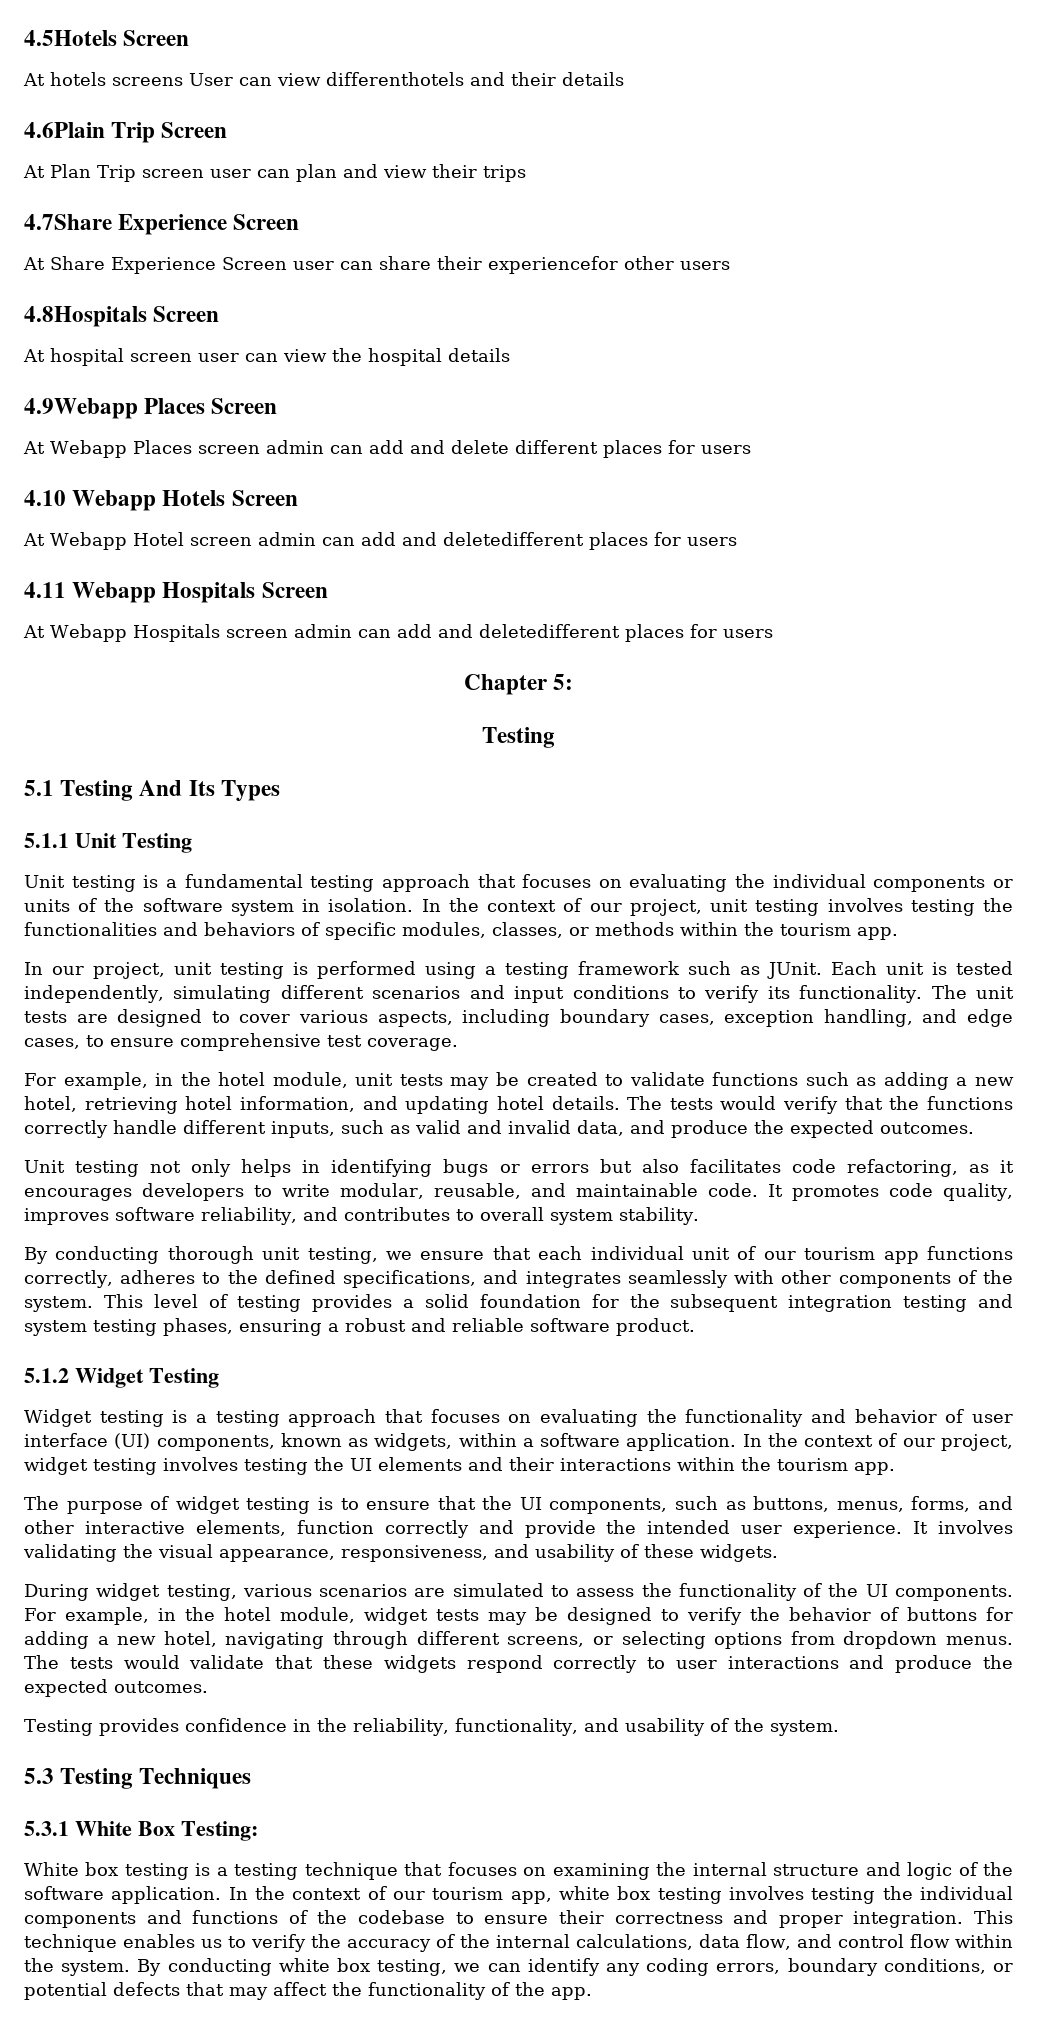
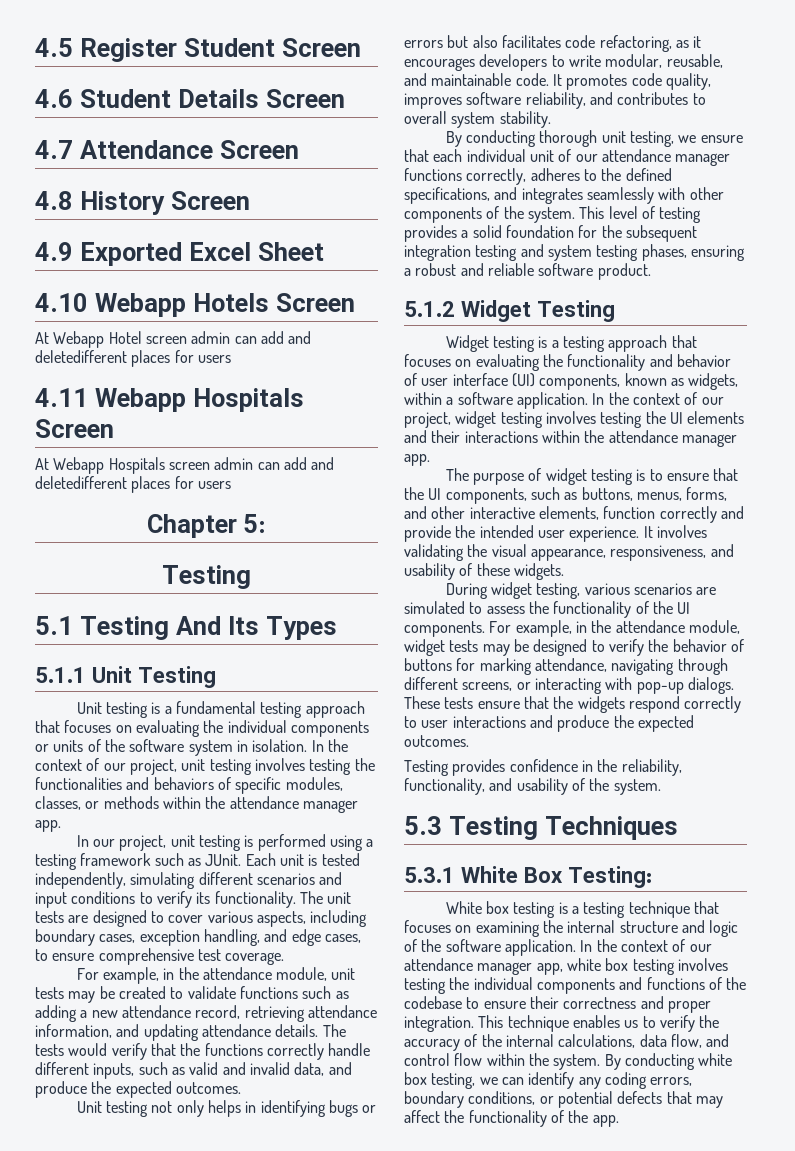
[24,30,190,46] [23,72,624,86] [24,122,228,143] [23,164,526,182] [24,214,300,235] [23,256,730,274] [24,306,220,327] [23,348,510,366] [24,398,278,419] [23,440,751,458] 4.5Hotels Screen // At hotels screens User can view differenthotels and their details // 4.6Plain Trip Screen // At Plan Trip screen user can plan and view their trips // 4.7Share Experience Screen // At Share Experience Screen user can share their experiencefor other users // 4.8Hospitals Screen // At hospital screen user can view the hospital details // 4.9Webapp Places Screen // At Webapp Places screen admin can add and delete different places for users -> [35,38,361,62] [35,89,345,108] [35,140,299,159] [35,191,250,215] [35,242,324,266] 4.5 Register Student Screen // 4.6 Student Details Screen // 4.7 Attendance Screen // 4.8 History Screen // 4.9 Exported Excel Sheet
[780,923,851,936] tourism -> [229,796,358,813] attendance manager
[218,1072,266,1086] hotel -> [202,967,272,980] attendance
[24,1096,233,1114] hotel, retrieving hotel -> [121,1005,377,1022] attendance record, retrieving attendance
[496,1096,544,1110] hotel -> [201,1024,271,1037] attendance
[804,1247,919,1264] tourism app -> [601,149,731,166] attendance manager
[777,1458,848,1471] tourism -> [608,430,737,447] attendance manager
[223,1607,271,1621] hotel -> [615,620,685,633] attendance
[24,1631,217,1649] adding a new hotel, -> [479,658,607,675] marking attendance,
[621,1631,1014,1649] [24,1655,373,1669] selecting options from dropdown menus. The tests would validate that these -> [534,677,734,694] [404,696,574,709] interacting with pop-up dialogs. These tests ensure that the
[432,1887,504,1900] tourism -> [404,958,533,975] attendance manager

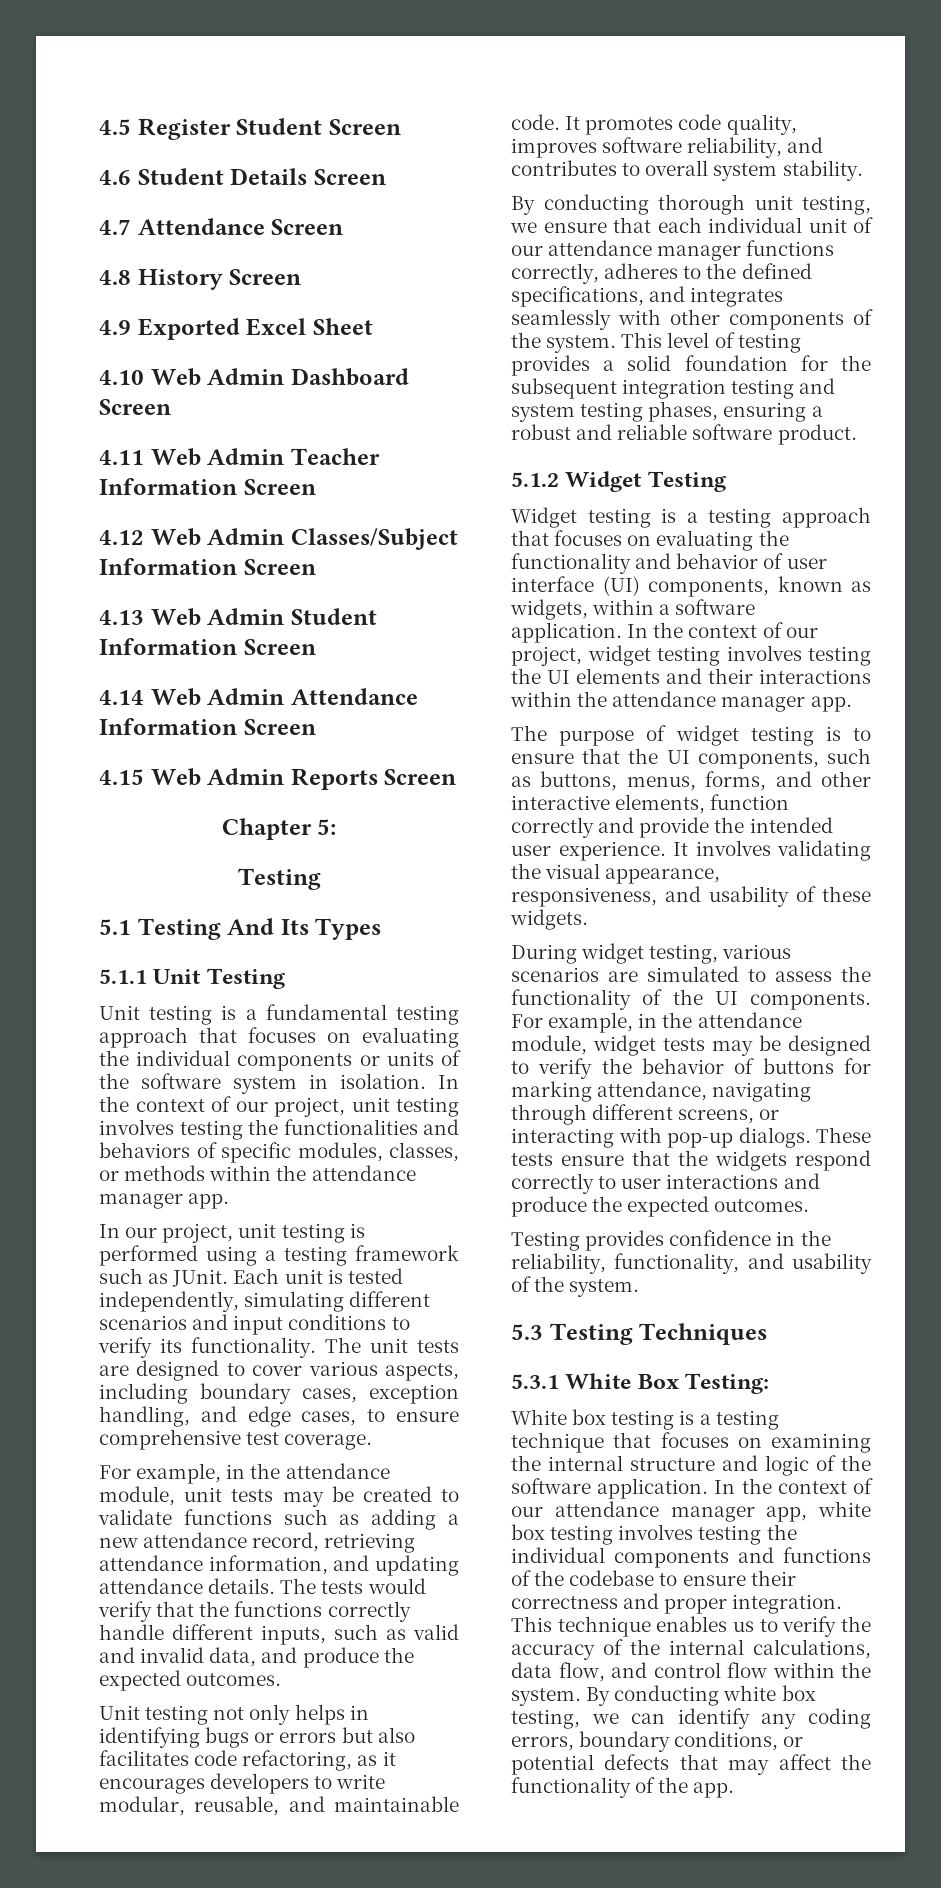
[94,293,355,317] [35,331,312,348] [35,350,231,367] [35,388,304,412] [35,419,114,438] [35,457,335,474] [35,476,231,493] Webapp Hotels Screen // At Webapp Hotel screen admin can add and deletedifferent places for users // 4.11 Webapp Hospitals Screen // At Webapp Hospitals screen admin can add and deletedifferent places for users -> [150,368,409,386] [99,399,171,415] [99,448,380,466] [99,478,316,495] [99,528,458,550] [99,558,316,575] [99,608,377,626] [99,638,316,655] [99,688,418,706] [99,718,316,735] [99,768,457,790] Web Admin Dashboard Screen // 4.11 Web Admin Teacher Information Screen // 4.12 Web Admin Classes/Subject Information Screen // 4.13 Web Admin Student Information Screen // 4.14 Web Admin Attendance Information Screen // 4.15 Web Admin Reports Screen

